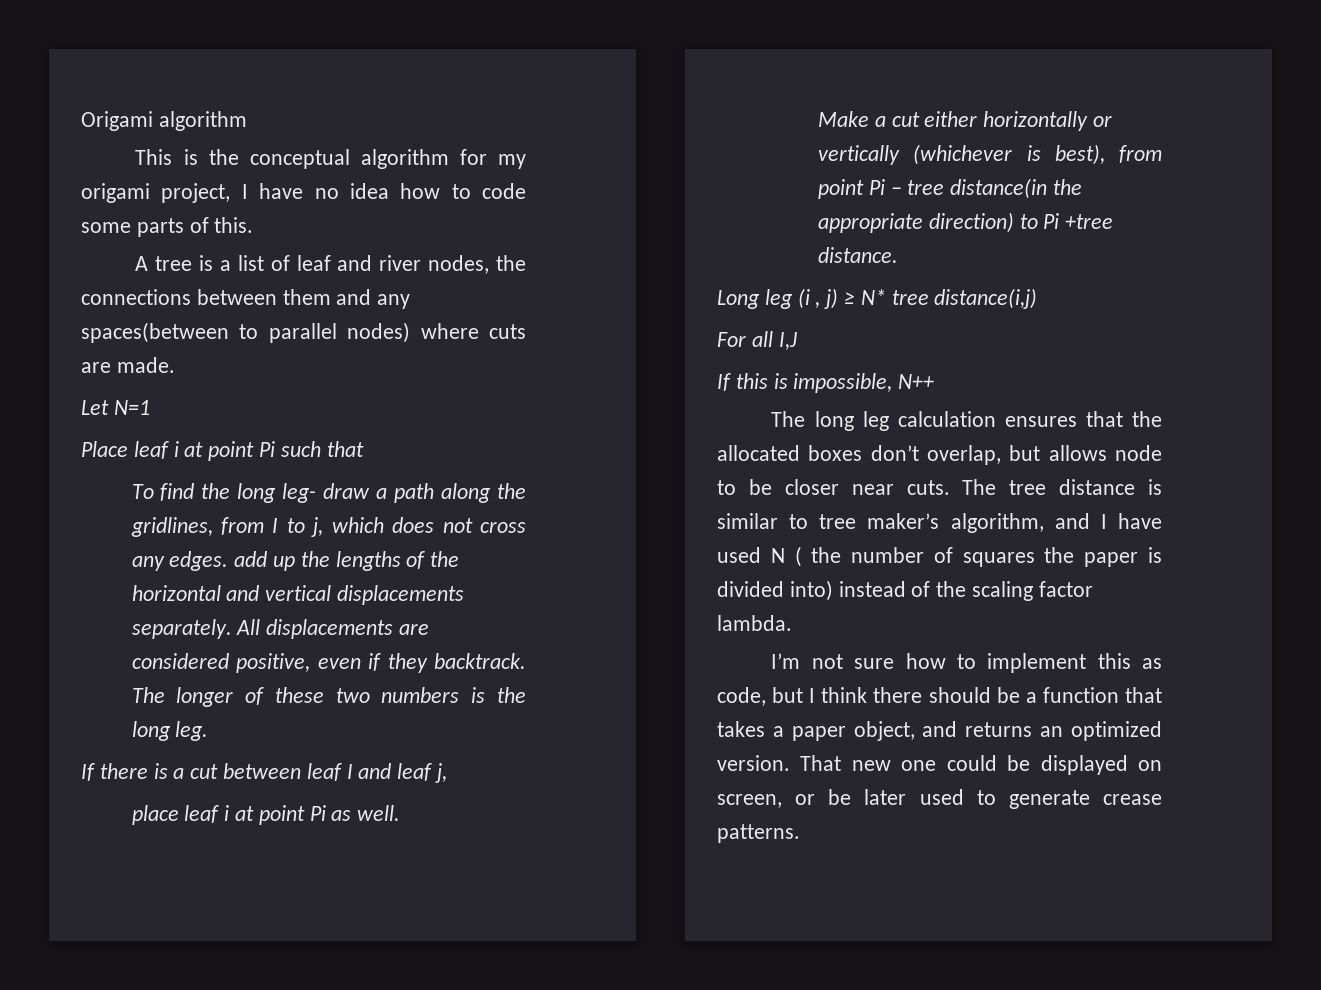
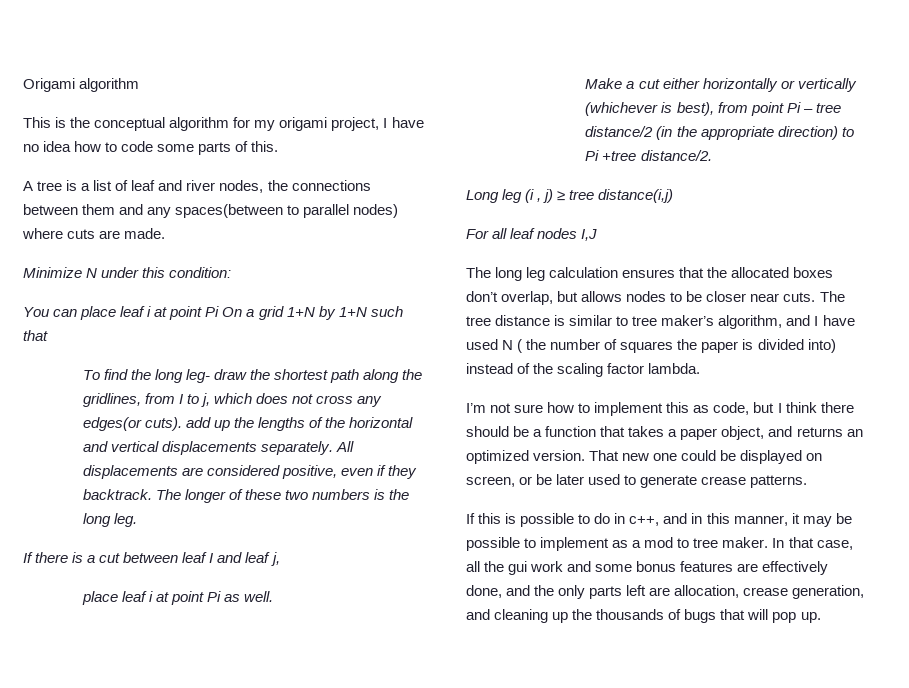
[81,400,150,415] [81,441,276,461] Let N=1 // Place leaf i at point Pi -> [23,267,232,278] [23,306,367,320] Minimize N under this condition: // You can place leaf i at point Pi On a grid 1+N by 1+N
[376,488,388,499] a -> [249,369,329,380] the shortest
[169,551,229,571] edges. -> [82,417,182,431] edges(or cuts).
[950,178,1048,199] distance(in -> [585,126,673,140] distance/2 (in
[818,247,899,263] distance. -> [640,150,712,161] distance/2.
[860,289,886,305] N* -> (566, 196) none
(773, 339) none -> [510,228,578,239] leaf nodes
[717,373,935,393] // If this is impossible, N++ -> (598, 235) none
[1115,445,1162,461] node -> [626,291,667,302] nodes
(800, 833) none -> [466,513,852,527] [466,537,853,551] [466,561,829,575] [466,585,865,599] [466,609,821,623] // If this is possible to do in c++, and in this manner, it may be possible to implement as a mod to tree maker. In that case, all the gui work and some bonus features are effectively done, and the only parts left are allocation, crease generation, and cleaning up the thousands of bugs that will pop up.

